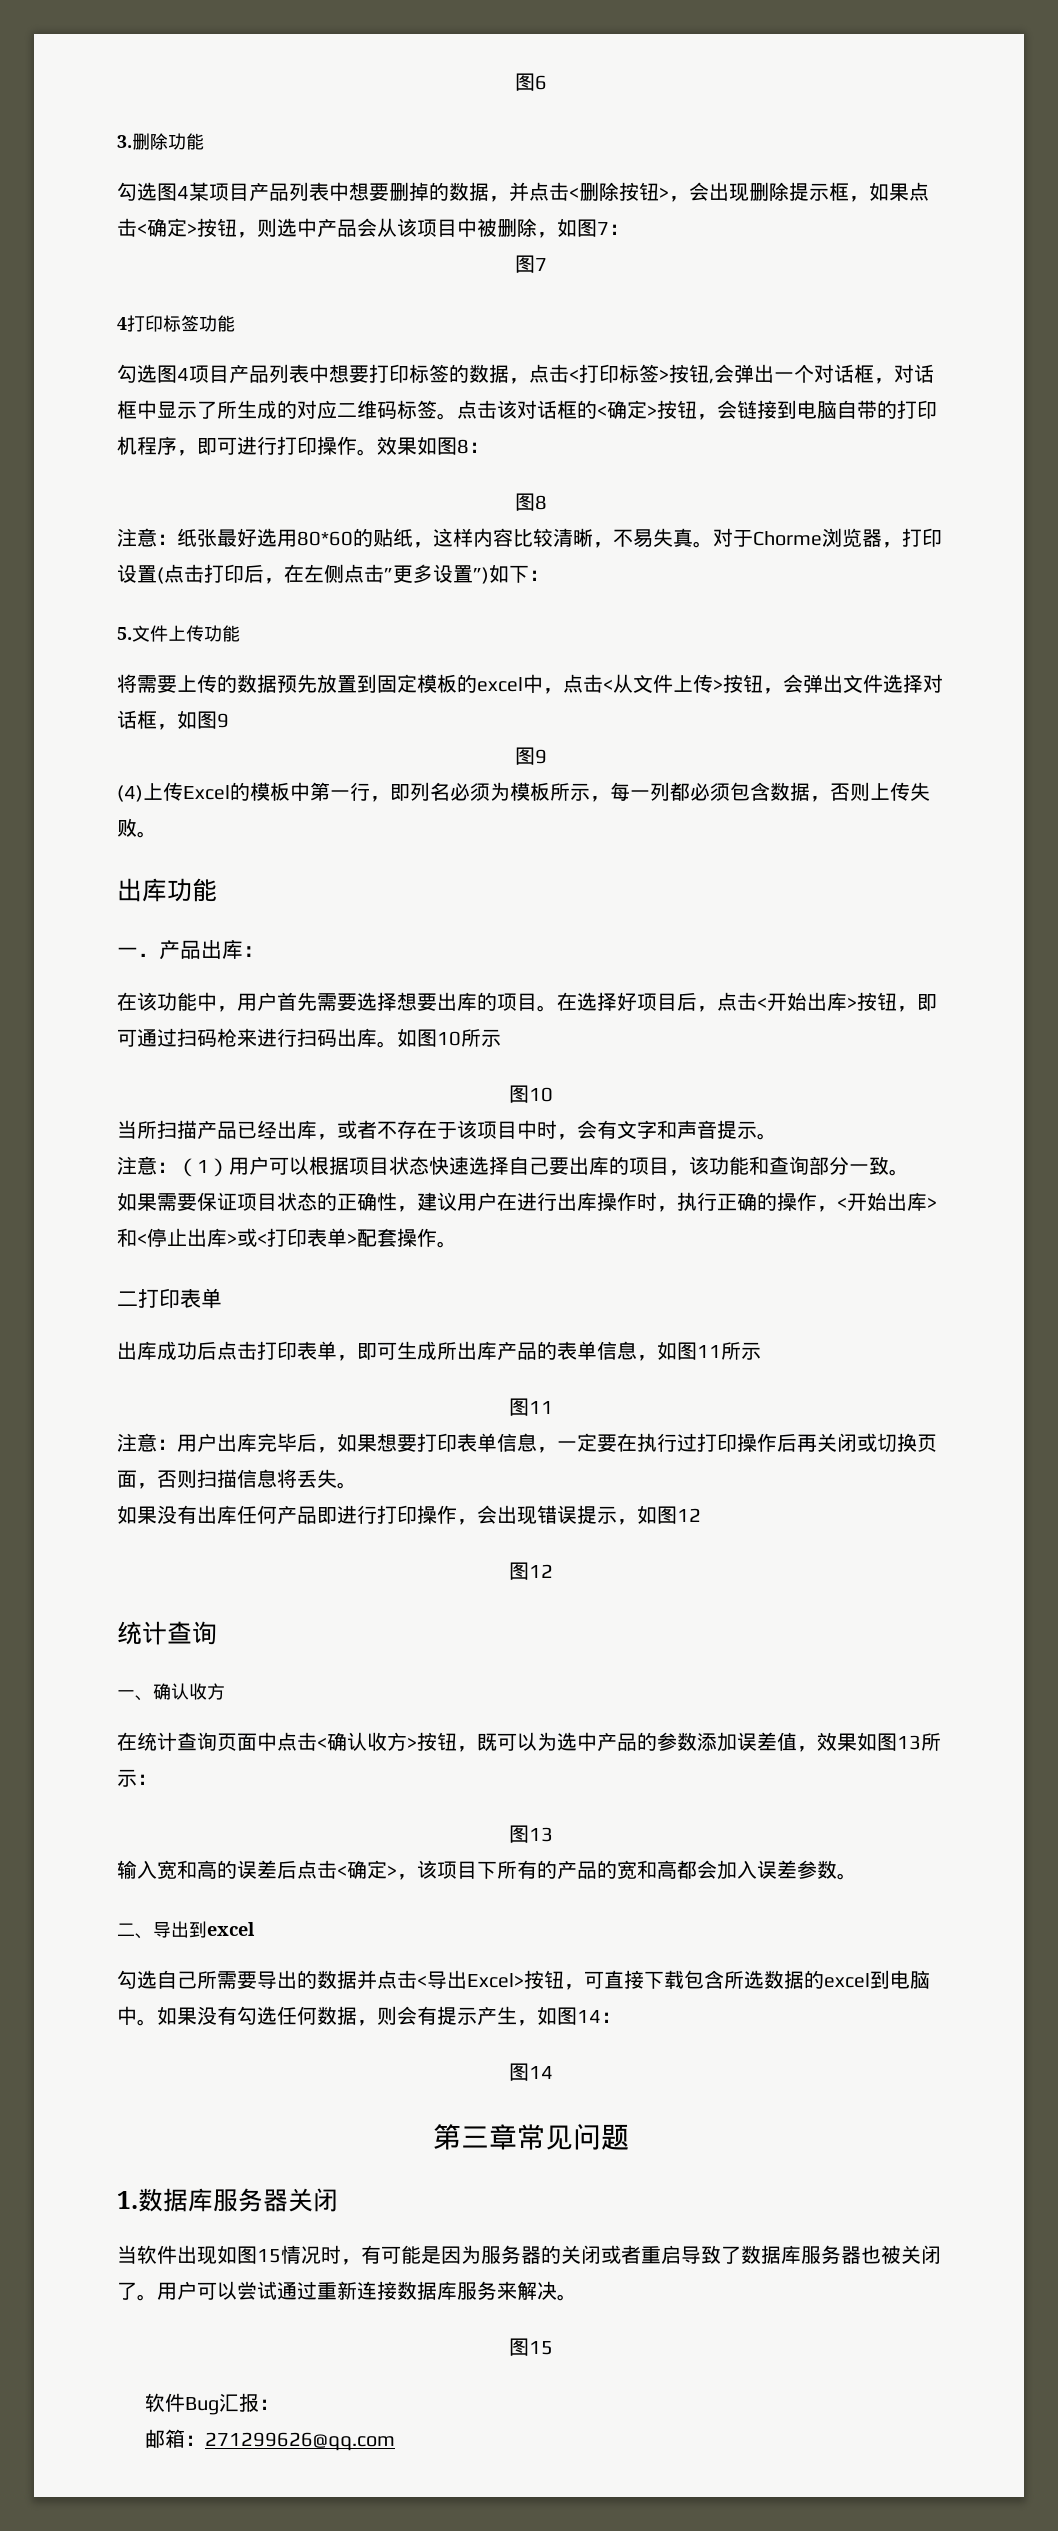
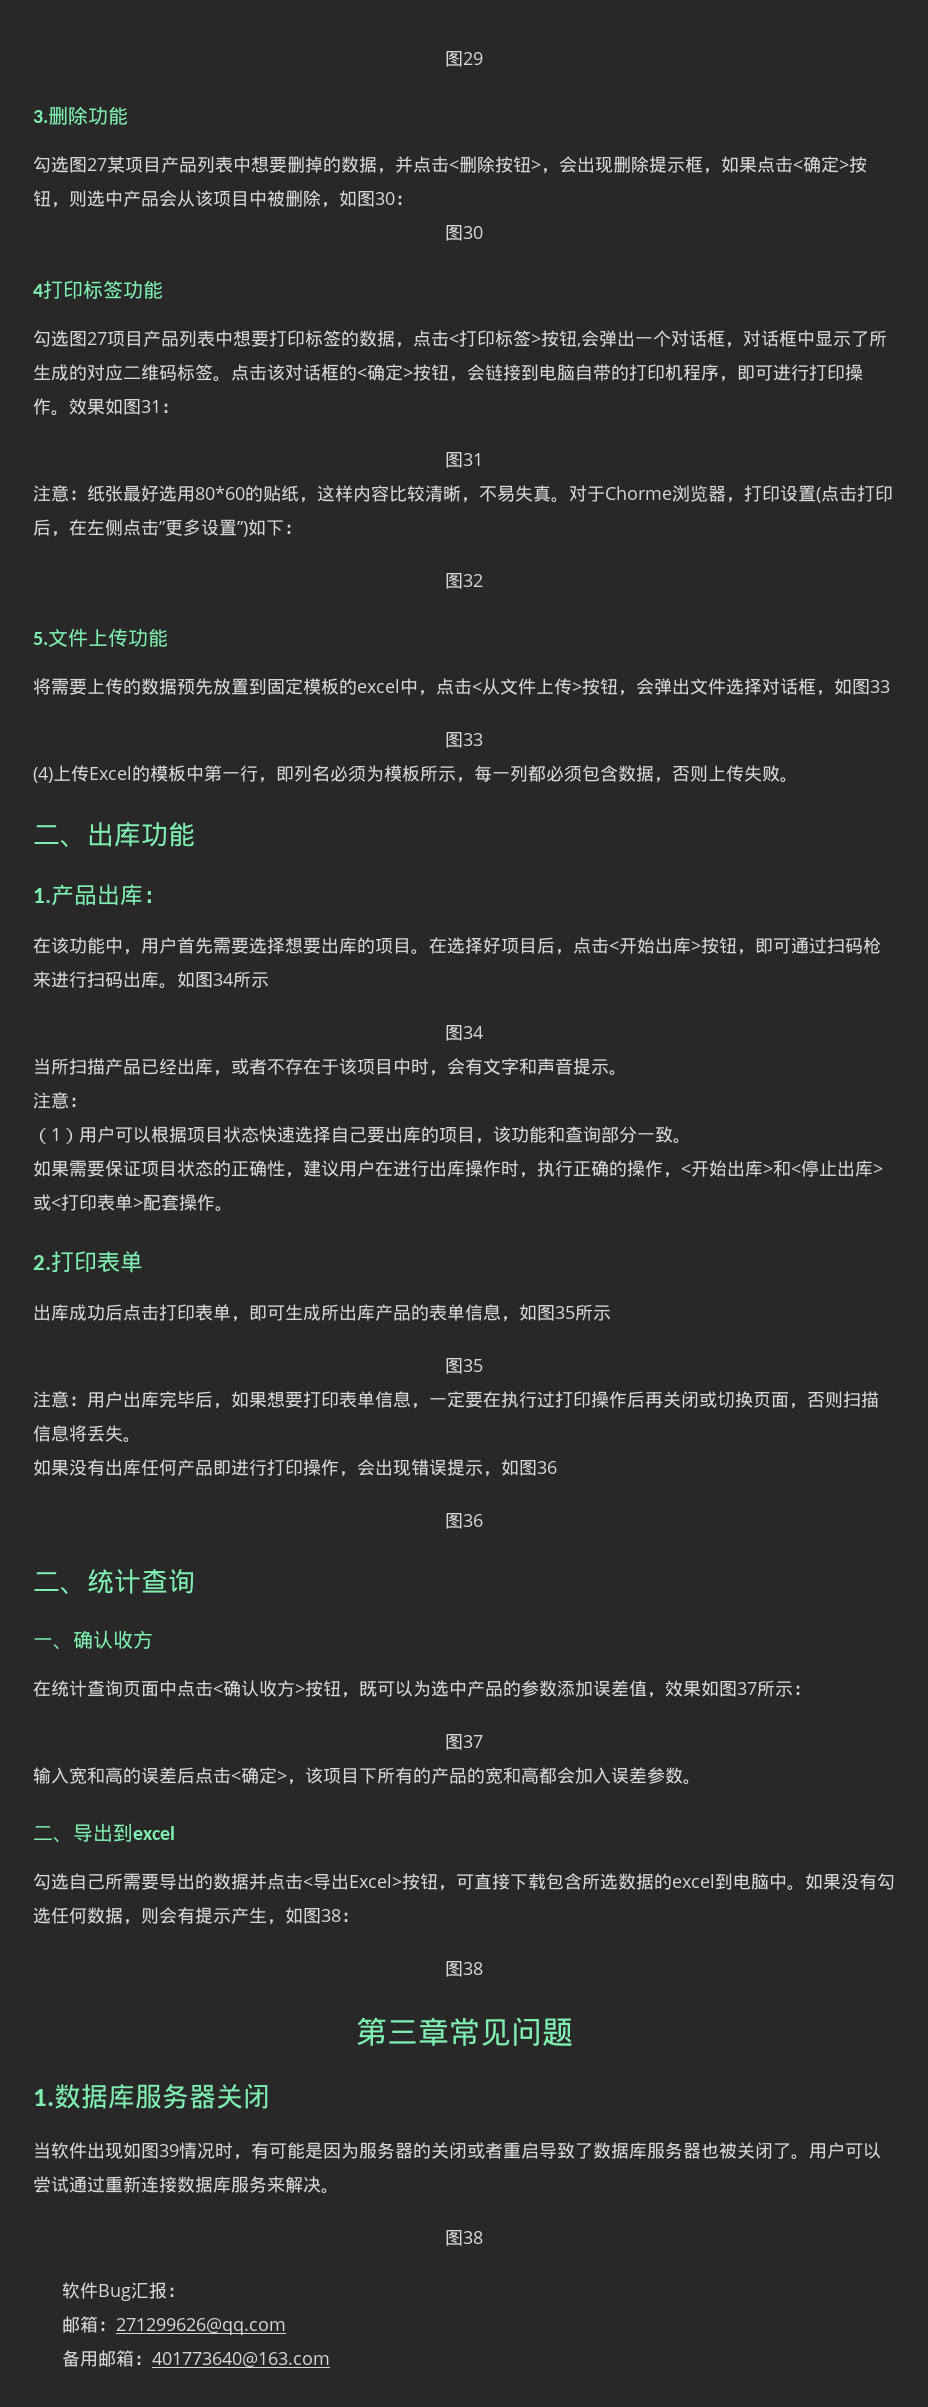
[514,73,547,91] 图6 -> [445,51,483,67] 图29
[177,186,189,199] 4 -> [87,158,107,171] 27
[597,222,629,235] [514,255,547,273] 7： // 图7 -> [375,192,413,205] [445,225,483,241] 30： // 图30
[177,368,189,381] 4 -> [87,332,107,345] 27
[457,439,489,454] [514,493,547,511] 8： // 图8 -> [141,400,179,413] [445,452,483,468] 31： // 图31
(549, 575) none -> [445,573,483,589] // 图32
[217,713,229,728] [514,747,547,765] 9 // 图9 -> [870,680,890,693] [445,732,483,748] 33 // 图33
(157, 834) none -> [33,825,87,848] 二、
[117,947,159,957] 一． -> [33,888,51,903] 1.
[437,1029,501,1047] [508,1085,553,1103] 10所示 // 图10 -> [213,971,269,988] [445,1025,483,1041] 34所示 // 图34
(177, 1167) none -> (87, 1102) //
[117,1291,138,1306] 二 -> [33,1255,51,1270] 2.
[697,1342,761,1360] [508,1398,553,1416] 11所示 // 图11 -> [555,1304,611,1321] [445,1358,483,1374] 35所示 // 图35
[677,1508,701,1522] [508,1562,553,1580] 12 // 图12 // -> [537,1461,557,1474] [445,1513,483,1529] [33,1572,87,1595] 36 // 图36 // 二、
[897,1735,921,1750] 13 -> [737,1682,757,1695] 37
[528,1827,553,1842] 13 -> [463,1735,483,1748] 37
[577,2010,621,2023] [508,2063,553,2081] 14： // 图14 -> [321,1909,359,1922] [445,1961,483,1977] 38： // 图38
[257,2249,281,2263] 15 -> [159,2144,179,2157] 39
[528,2341,553,2355] 15 -> [463,2231,483,2244] 38
(395, 2441) none -> [61,2350,330,2367] // 备用邮箱：401773640@163.com

